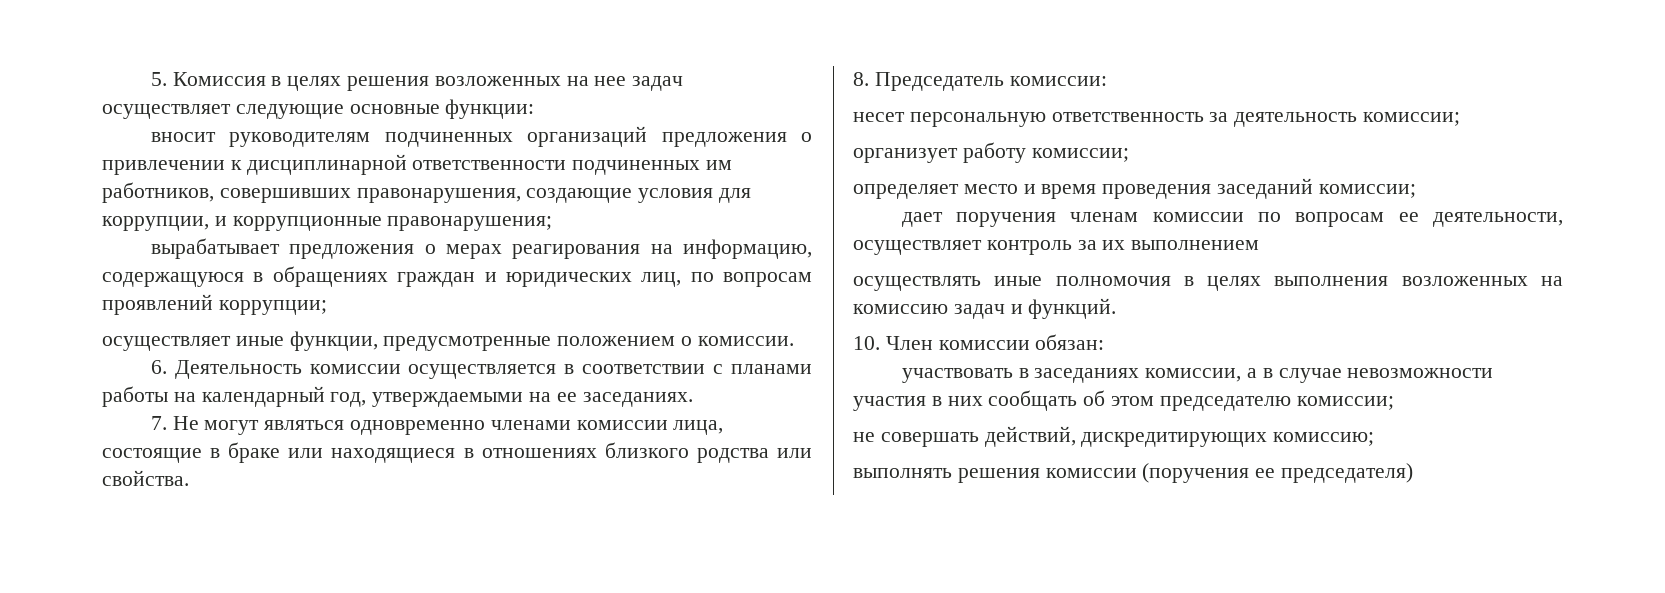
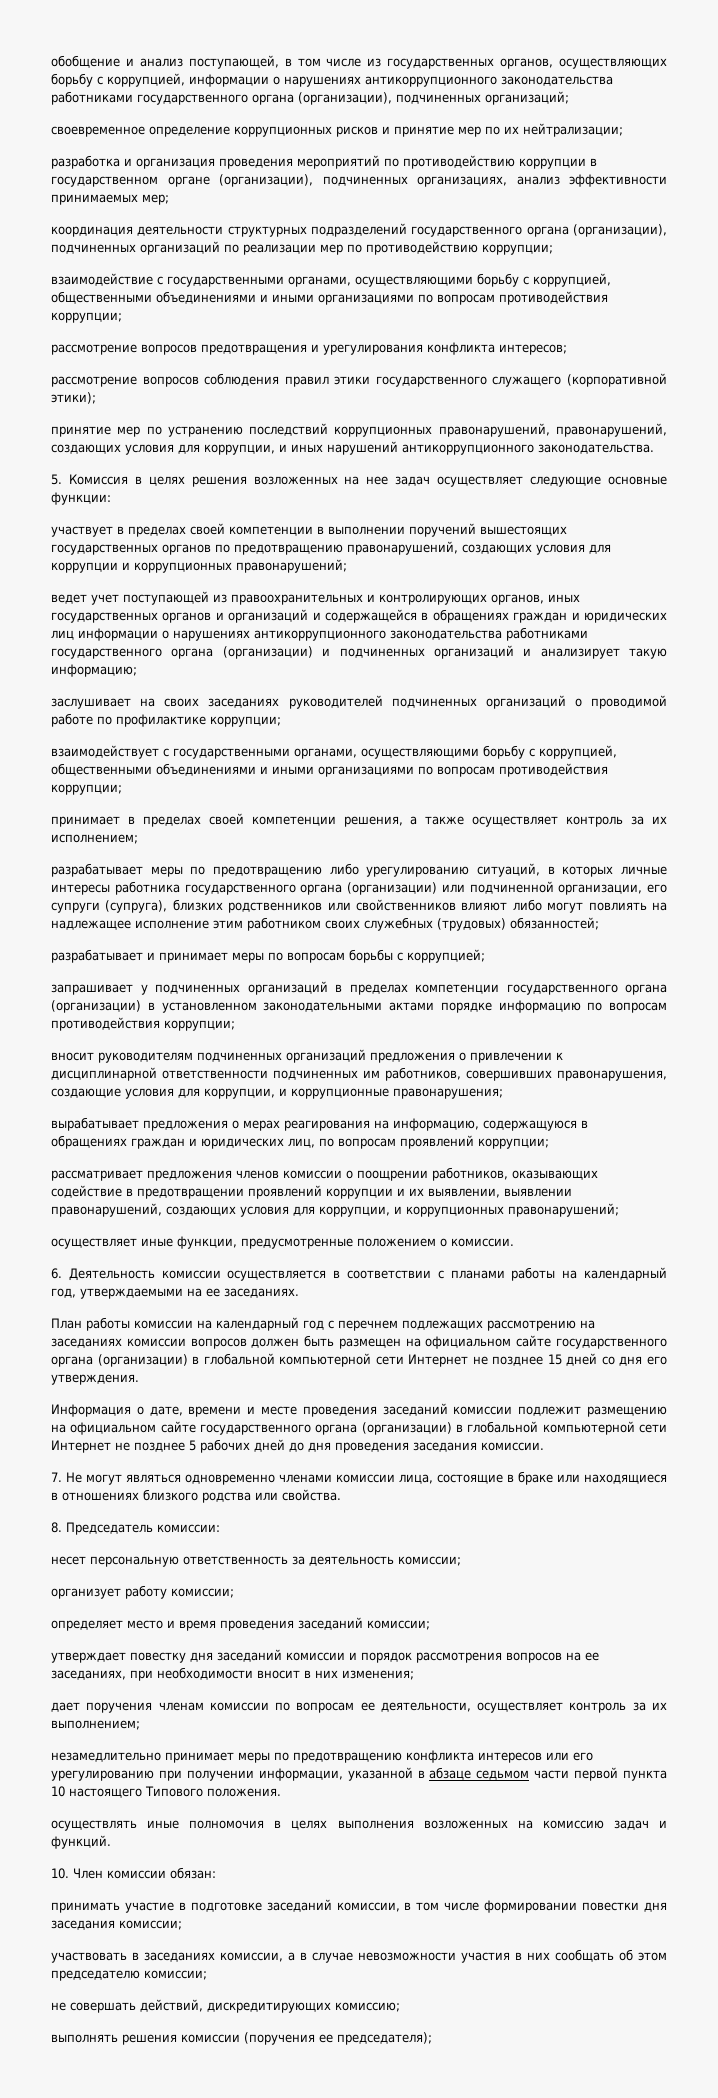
(150, 79) none -> [51,55,667,69] [51,73,613,87] [51,91,569,105] [51,123,623,137] [51,155,597,169] [51,174,667,187] [51,194,169,205] [51,223,667,237] [51,241,553,255] [51,273,611,287] [51,291,608,305] [51,312,122,323] [51,342,567,355] [51,373,667,387] [51,392,96,404] [51,423,667,437] [51,441,654,455] обобщение и анализ поступающей, в том числе из государственных органов, осуществляющих борьбу с коррупцией, информации о нарушениях антикоррупционного законодательства работниками государственного органа (организации), подчиненных организаций; // своевременное определение коррупционных рисков и принятие мер по их нейтрализации; // разработка и организация проведения мероприятий по противодействию коррупции в государственном органе (организации), подчиненных организациях, анализ эффективности принимаемых мер; // координация деятельности структурных подразделений государственного органа (организации), подчиненных организаций по реализации мер по противодействию коррупции; // взаимодействие с государственными органами, осуществляющими борьбу с коррупцией, общественными объединениями и иными организациями по вопросам противодействия коррупции; // рассмотрение вопросов предотвращения и урегулирования конфликта интересов; // рассмотрение вопросов соблюдения правил этики государственного служащего (корпоративной этики); // принятие мер по устранению последствий коррупционных правонарушений, правонарушений, создающих условия для коррупции, и иных нарушений антикоррупционного законодательства. //
(535, 109) none -> [51,523,567,537] [51,541,611,555] [51,559,347,573] [51,591,580,605] [51,609,667,623] [51,627,588,641] [51,645,667,659] [51,664,137,677] [51,695,667,709] [51,713,281,727] [51,745,617,759] [51,763,608,777] [51,784,122,795] [51,813,667,827] [51,834,138,844] [51,863,668,877] [51,881,667,895] [51,899,667,913] [51,917,599,931] [51,949,485,963] [51,981,667,995] [51,1000,667,1013] [51,1017,235,1031] // участвует в пределах своей компетенции в выполнении поручений вышестоящих государственных органов по предотвращению правонарушений, создающих условия для коррупции и коррупционных правонарушений; // ведет учет поступающей из правоохранительных и контролирующих органов, иных государственных органов и организаций и содержащейся в обращениях граждан и юридических лиц информации о нарушениях антикоррупционного законодательства работниками государственного органа (организации) и подчиненных организаций и анализирует такую информацию; // заслушивает на своих заседаниях руководителей подчиненных организаций о проводимой работе по профилактике коррупции; // взаимодействует с государственными органами, осуществляющими борьбу с коррупцией, общественными объединениями и иными организациями по вопросам противодействия коррупции; // принимает в пределах своей компетенции решения, а также осуществляет контроль за их исполнением; // разрабатывает меры по предотвращению либо урегулированию ситуаций, в которых личные интересы работника государственного органа (организации) или подчиненной организации, его супруги (супруга), близких родственников или свойственников влияют либо могут повлиять на надлежащее исполнение этим работником своих служебных (трудовых) обязанностей; // разрабатывает и принимает меры по вопросам борьбы с коррупцией; // запрашивает у подчиненных организаций в пределах компетенции государственного органа (организации) в установленном законодательными актами порядке информацию по вопросам противодействия коррупции;
(327, 307) none -> [51,1167,598,1181] [51,1185,572,1199] [51,1203,619,1217] // рассматривает предложения членов комиссии о поощрении работников, оказывающих содействие в предотвращении проявлений коррупции и их выявлении, выявлении правонарушений, создающих условия для коррупции, и коррупционных правонарушений;
(693, 399) none -> [51,1317,595,1331] [51,1335,667,1349] [51,1353,668,1367] [51,1374,139,1385] [51,1403,667,1417] [51,1421,667,1435] [51,1439,544,1453] // План работы комиссии на календарный год с перечнем подлежащих рассмотрению на заседаниях комиссии вопросов должен быть размещен на официальном сайте государственного органа (организации) в глобальной компьютерной сети Интернет не позднее 15 дней со дня его утверждения. // Информация о дате, времени и месте проведения заседаний комиссии подлежит размещению на официальном сайте государственного органа (организации) в глобальной компьютерной сети Интернет не позднее 5 рабочих дней до дня проведения заседания комиссии.
(1416, 191) none -> [51,1649,599,1663] [51,1667,414,1681] // утверждает повестку дня заседаний комиссии и порядок рассмотрения вопросов на ее заседаниях, при необходимости вносит в них изменения;
[1131,240,1260,250] выполнением -> [51,1720,140,1730] [51,1750,593,1763] [51,1767,667,1781] [51,1786,281,1798] выполнением; // незамедлительно принимает меры по предотвращению конфликта интересов или его урегулированию при получении информации, указанной в абзаце седьмом части первой пункта 10 настоящего Типового положения.
(1105, 342) none -> [51,1899,667,1913] [51,1920,182,1930] // принимать участие в подготовке заседаний комиссии, в том числе формировании повестки дня заседания комиссии;
[1281,463,1414,483] председателя) -> [337,2032,432,2045] председателя);

